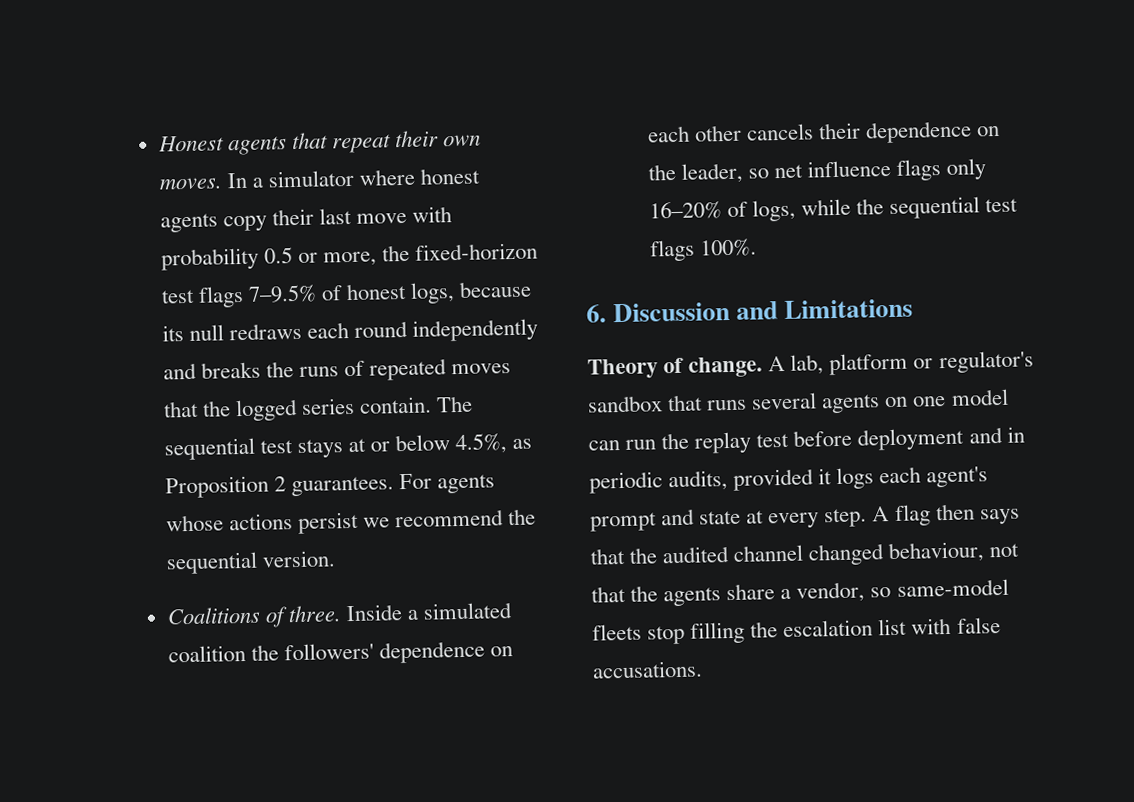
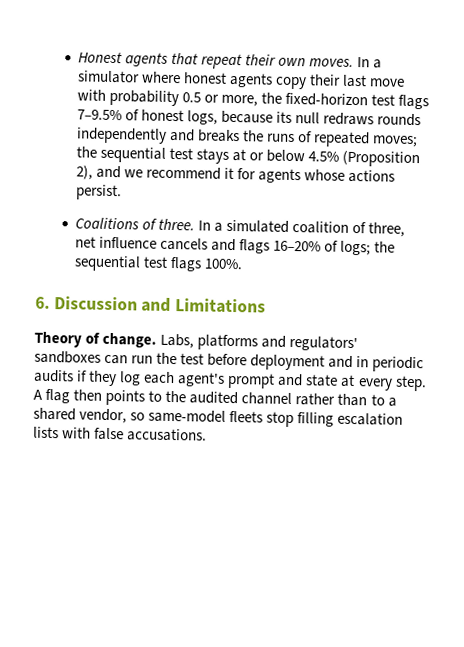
[307,320,409,339] each round -> [377,113,422,127] rounds
[451,363,512,375] [162,395,474,422] moves that the logged series contain. The -> [372,135,419,148] [76,146,98,158] moves; the
[455,433,533,455] [164,473,496,499] [165,508,537,535] [165,550,336,575] 4.5%, as Proposition 2 guarantees. For agents whose actions persist we recommend the sequential version. -> [308,150,421,168] [76,165,396,184] [76,184,123,201] 4.5% (Proposition 2), and we recommend it for agents whose actions persist.
[346,604,404,622] Inside -> [198,220,212,231] In
[250,640,514,664] [646,120,1001,144] [647,158,987,184] [648,198,852,222] the followers' dependence on each other cancels their dependence on the leader, so net influence flags only 16–20% of logs, while -> [352,221,406,237] [75,236,372,256] of three, net influence cancels and flags 16–20% of logs;
[768,350,1034,376] [587,388,1009,414] A lab, platform or regulator's sandbox that runs several agents on one model -> [160,333,359,352] [34,350,101,364] Labs, platforms and regulators' sandboxes
[694,431,752,454] replay -> (178, 358) none
[668,467,875,492] audits, provided it logs -> [34,369,142,387] audits if they log
[979,508,1020,525] [590,547,626,565] says that -> [105,389,163,406] points to
[808,541,1020,566] [591,583,792,607] changed behaviour, not that the agents share a -> [295,393,397,407] [33,407,76,421] rather than to a shared
[750,618,908,638] the escalation list -> [337,412,404,426] [33,426,59,439] escalation lists

